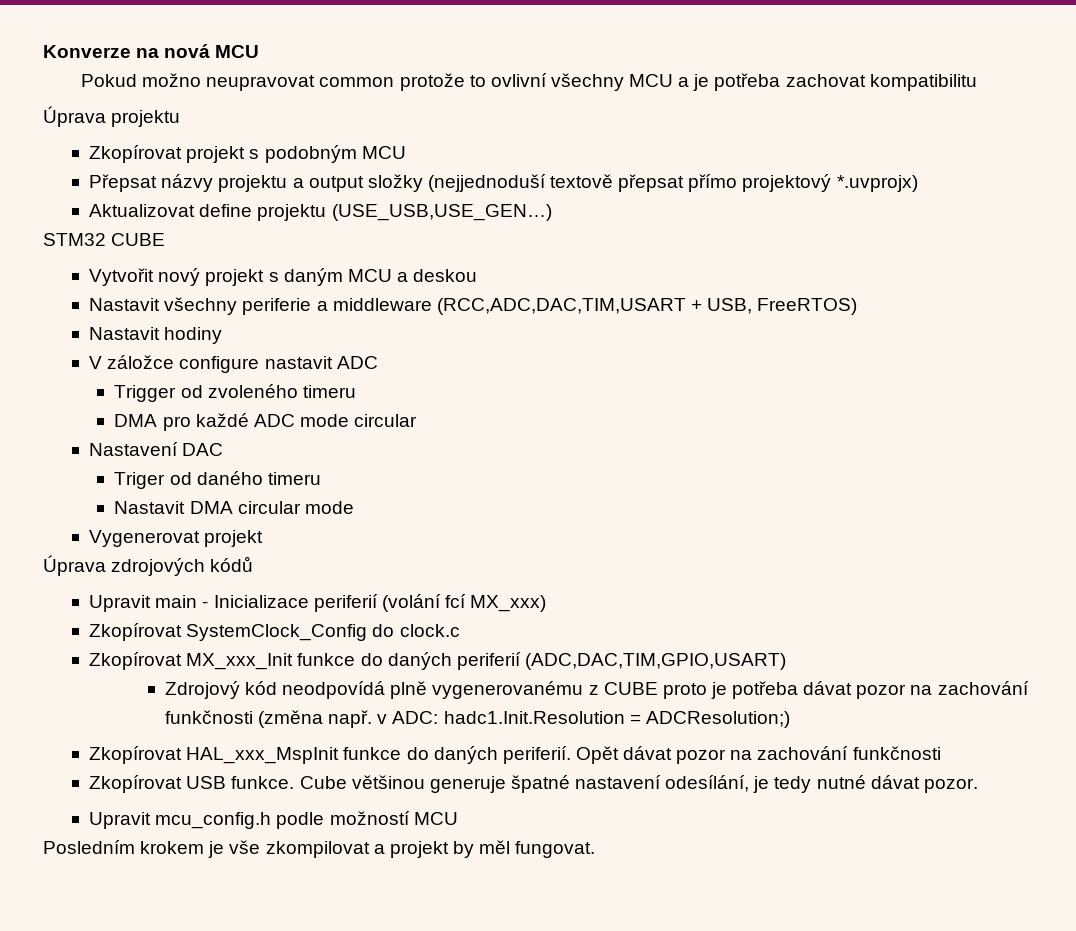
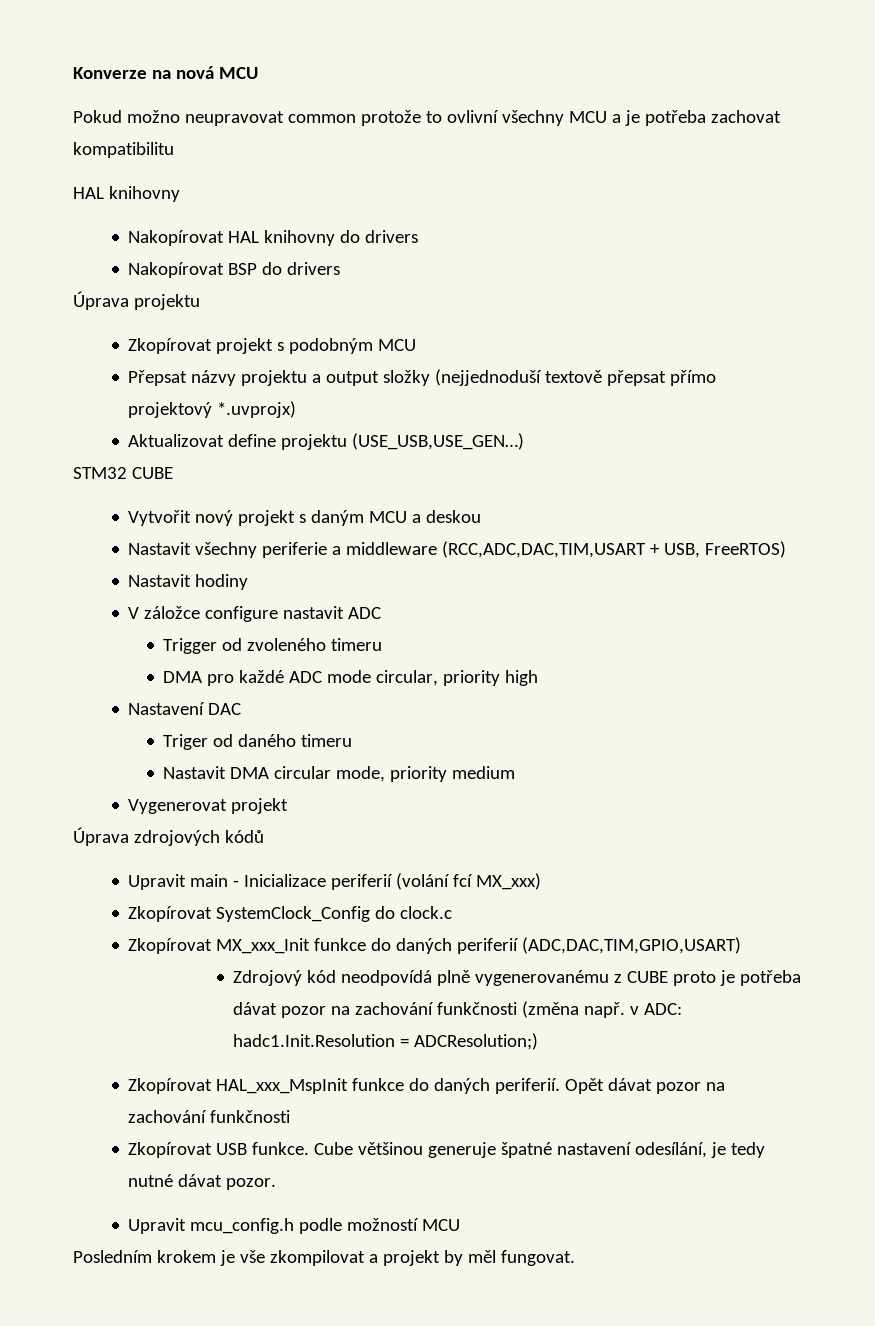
(977, 82) none -> [73,186,180,202] [128,230,419,246] [128,262,341,278] // HAL knihovny // Nakopírovat HAL knihovny do drivers // Nakopírovat BSP do drivers
[354,414,418,427] circular -> [376,670,539,686] circular, priority high
[304,501,354,514] mode -> [336,766,516,782] mode, priority medium

